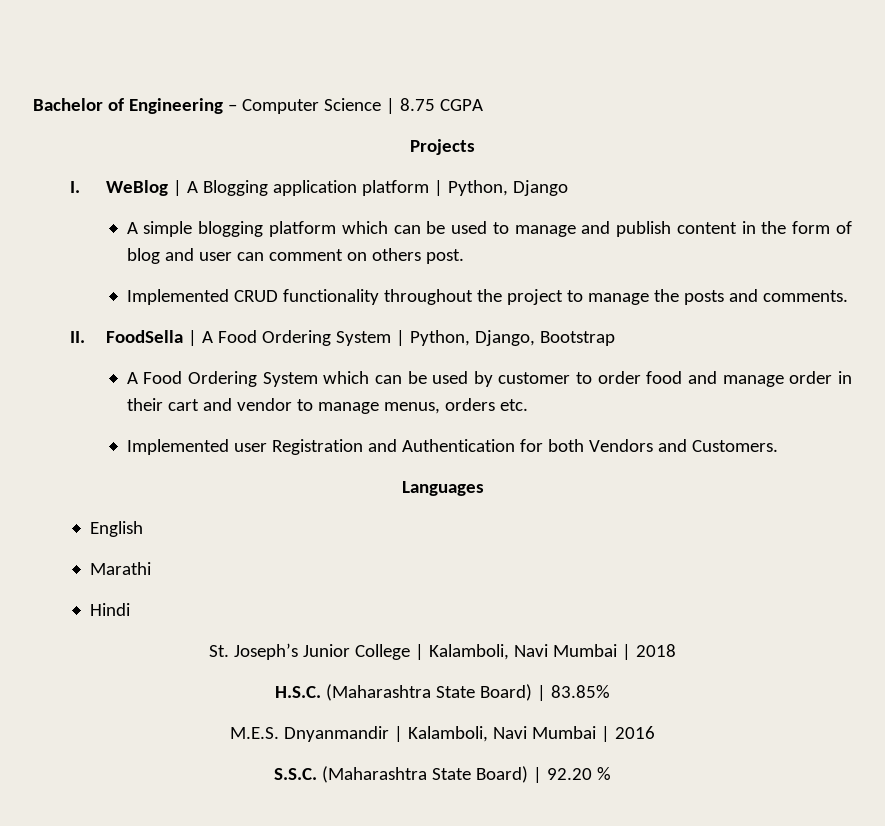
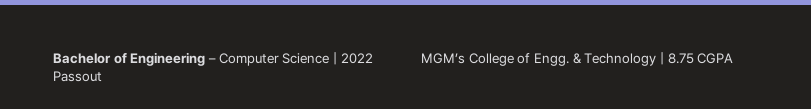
[399,98,483,111] [410,139,475,155] [69,180,569,196] [126,221,853,237] [126,248,464,264] [126,289,848,305] [69,330,616,346] [126,371,853,387] [126,398,528,414] [126,439,778,455] [401,481,484,496] [89,521,143,537] [89,562,151,575] [89,603,130,616] [209,643,676,660] [275,684,610,701] [230,726,655,742] [274,766,611,783] 8.75 CGPA // Projects // I. WeBlog | A Blogging application platform | Python, Django // A simple blogging platform which can be used to manage and publish content in the form of blog and user can comment on others post. // Implemented CRUD functionality throughout the project to manage the posts and comments. // II. FoodSella | A Food Ordering System | Python, Django, Bootstrap // A Food Ordering System which can be used by customer to order food and manage order in their cart and vendor to manage menus, orders etc. // Implemented user Registration and Authentication for both Vendors and Customers. // Languages // English // Marathi // Hindi // St. Joseph’s Junior College | Kalamboli, Navi Mumbai | 2018 // H.S.C. (Maharashtra State Board) | 83.85% // M.E.S. Dnyanmandir | Kalamboli, Navi Mumbai | 2016 // S.S.C. (Maharashtra State Board) | 92.20 % -> [340,53,373,64] [53,71,102,82] [421,52,734,66] 2022 Passout // MGM’s College of Engg. & Technology | 8.75 CGPA

